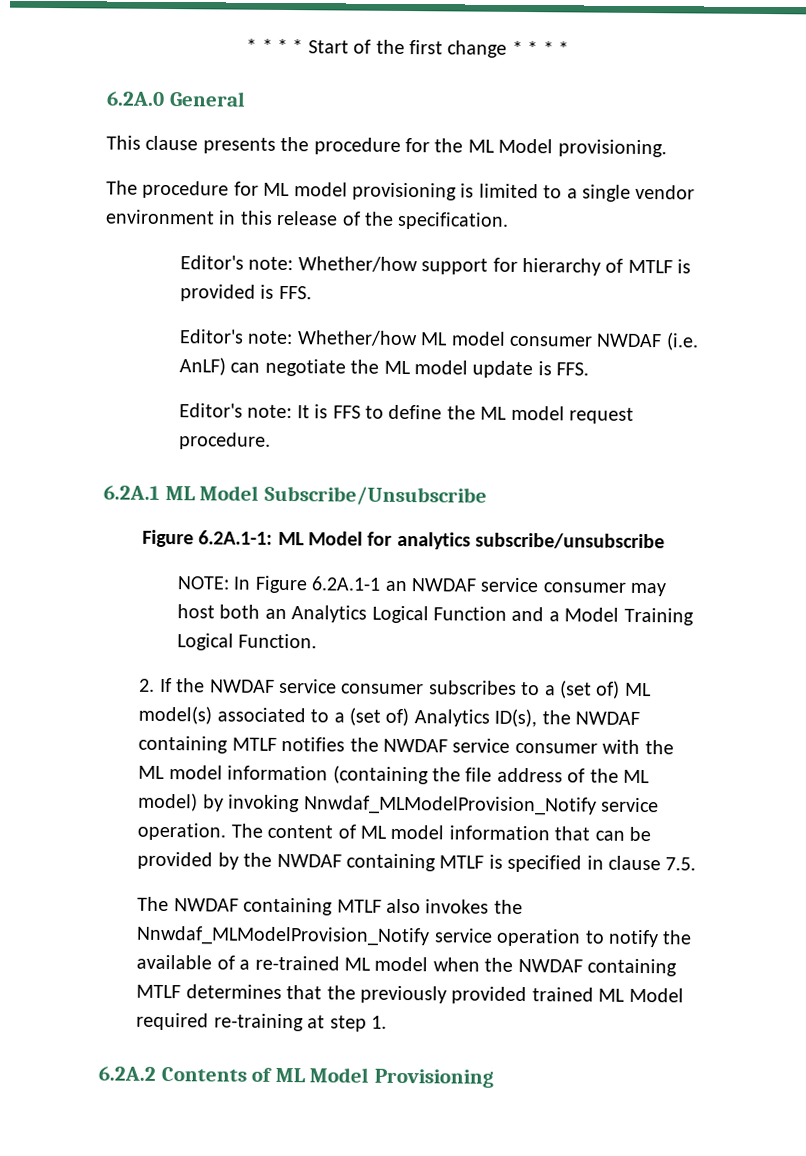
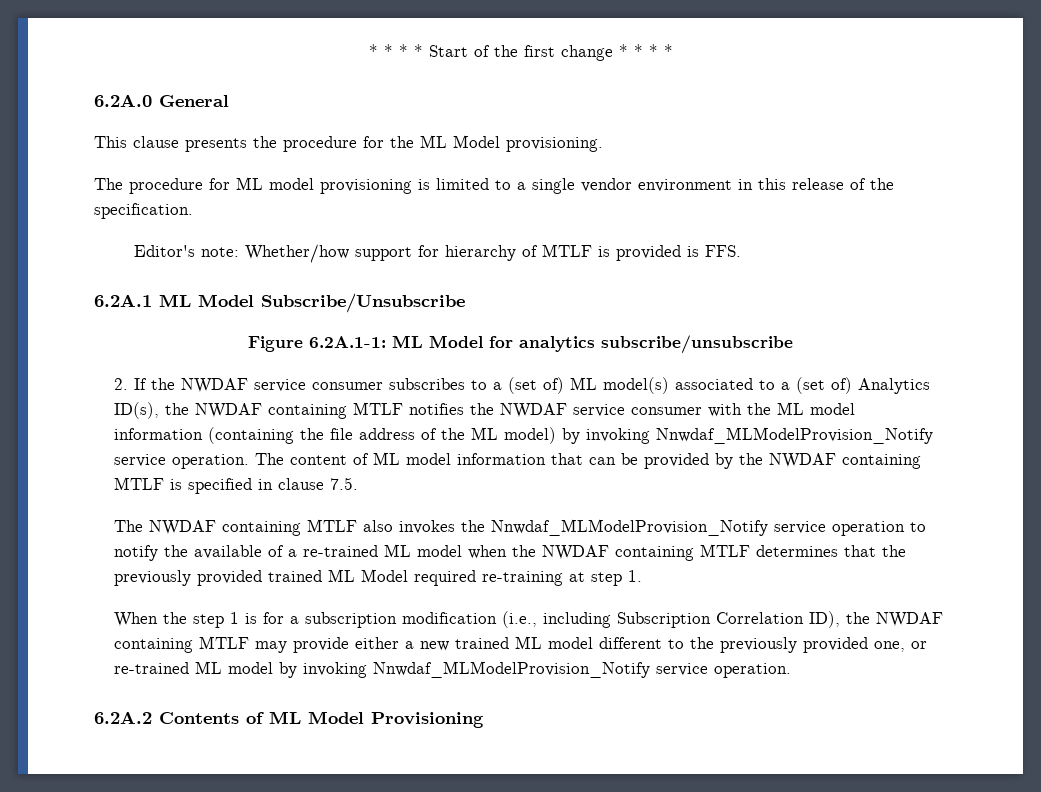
[178,329,699,351] [178,357,590,379] [178,403,634,424] [178,432,271,450] // Editor's note: Whether/how ML model consumer NWDAF (i.e. AnLF) can negotiate the ML model update is FFS. // Editor's note: It is FFS to define the ML model request procedure. -> (741, 251) none
[176,575,667,597] [176,604,694,626] [176,633,318,651] // NOTE: In Figure 6.2A.1-1 an NWDAF service consumer may host both an Analytics Logical Function and a Model Training Logical Function. -> (793, 344) none
(388, 1022) none -> [113,611,943,628] [113,636,927,653] [113,661,791,678] // When the step 1 is for a subscription modification (i.e., including Subscription Correlation ID), the NWDAF containing MTLF may provide either a new trained ML model different to the previously provided one, or re-trained ML model by invoking Nnwdaf_MLModelProvision_Notify service operation.

